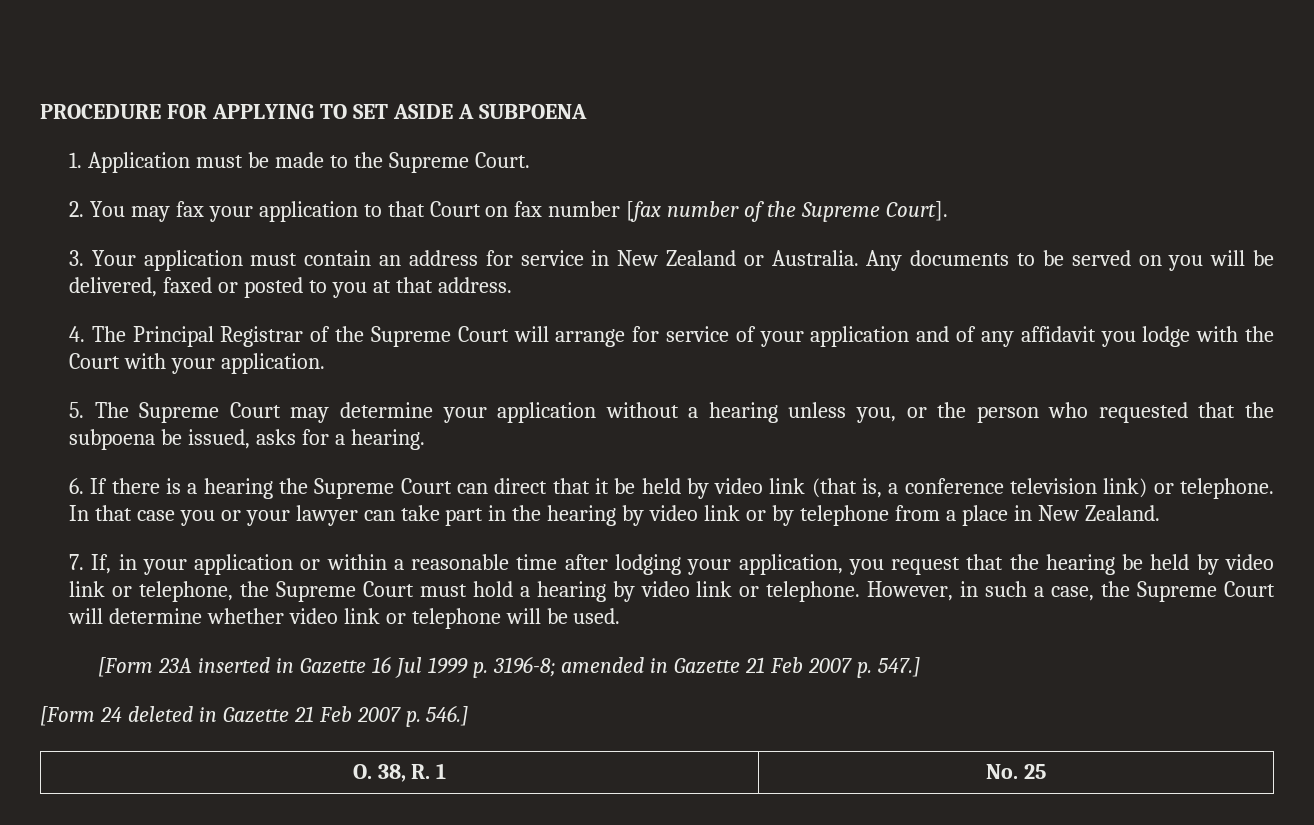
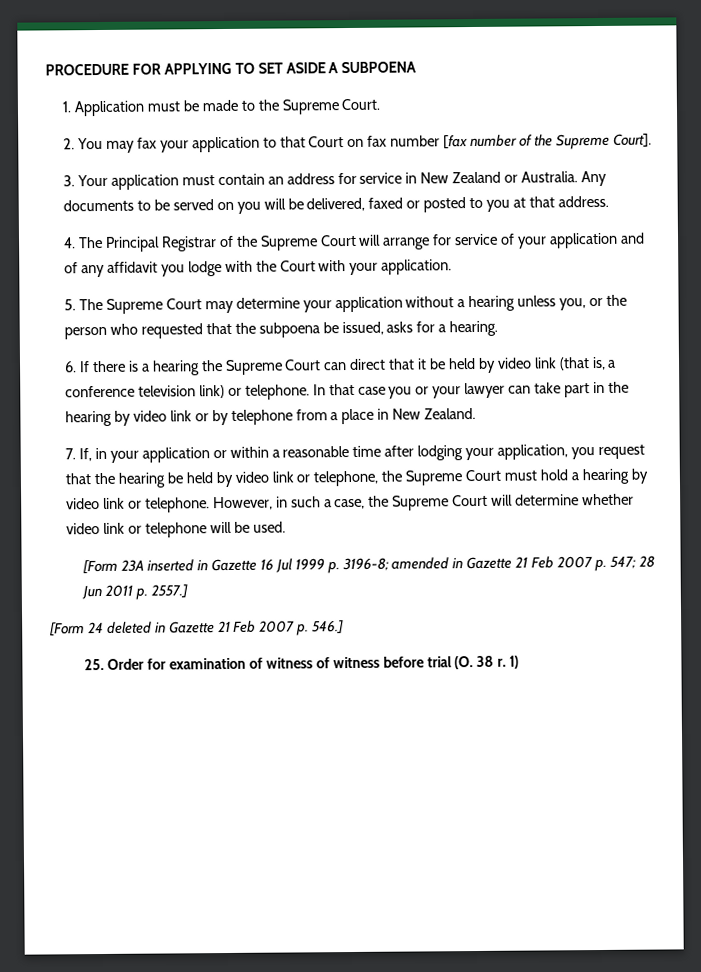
[878,657,921,677] 547.] -> [609,555,655,569] [81,584,189,600] 547; 28 Jun 2011 p. 2557.]
[352,763,447,782] [986,764,1046,779] // O. 38, R. 1 | No. 25 -> [84,655,520,671] // 25. Order for examination of witness of witness before trial (O. 38 r. 1)

